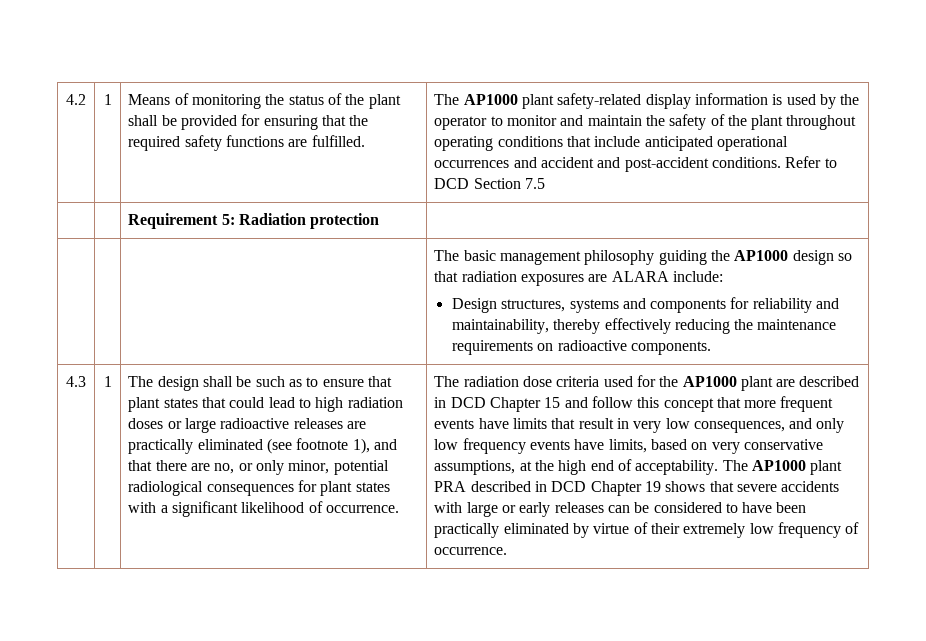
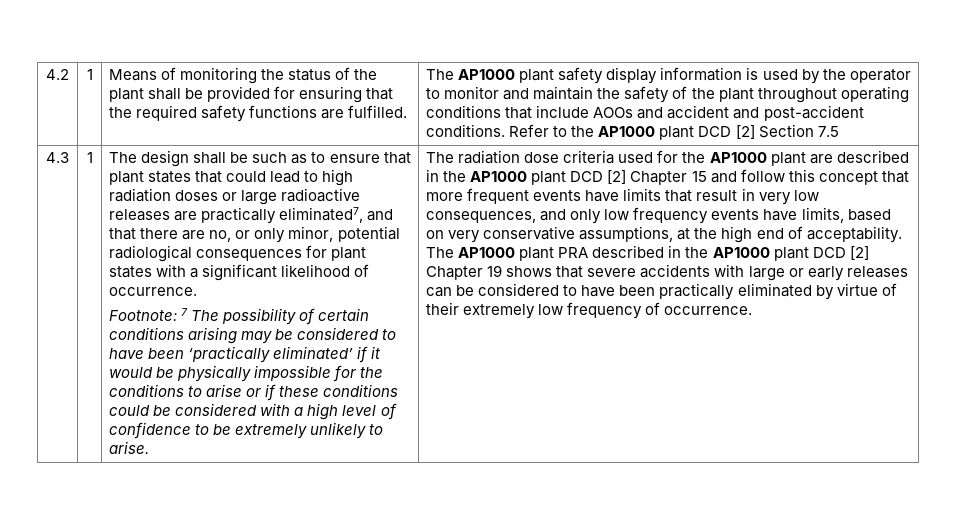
[557,93,642,109] safety-related -> [558,67,604,84] safety
[644,136,788,151] [434,160,510,168] anticipated operational occurrences -> [593,107,634,118] AOOs
[434,178,545,189] [128,213,380,229] [434,250,852,265] [434,271,723,286] [451,297,840,313] [451,318,837,334] [451,340,711,355] DCD Section 7.5 // | | Requirement 5: Radiation protection | // | | | The basic management philosophy guiding the AP1000 design so that radiation exposures are ALARA include: // Design structures, systems and components for reliability and maintainability, thereby effectively reducing the maintenance requirements on radioactive components. -> [571,124,839,140] the AP1000 plant DCD [2] Section 7.5
[197,438,370,454] eliminated (see footnote 1), -> [279,207,364,223] eliminated7,
(399, 509) none -> [109,308,370,325] [109,327,397,344] [109,346,382,363] [109,365,384,382] [109,384,399,401] [109,403,397,420] [109,422,384,439] [109,441,150,454] // Footnote: 7 The possibility of certain conditions arising may be considered to have been ‘practically eliminated’ if it would be physically impossible for the conditions to arise or if these conditions could be considered with a high level of confidence to be extremely unlikely to arise.
[450,397,486,408] DCD -> [443,170,627,185] the AP1000 plant DCD [2]
[551,481,587,492] DCD -> [685,246,869,261] the AP1000 plant DCD [2]

